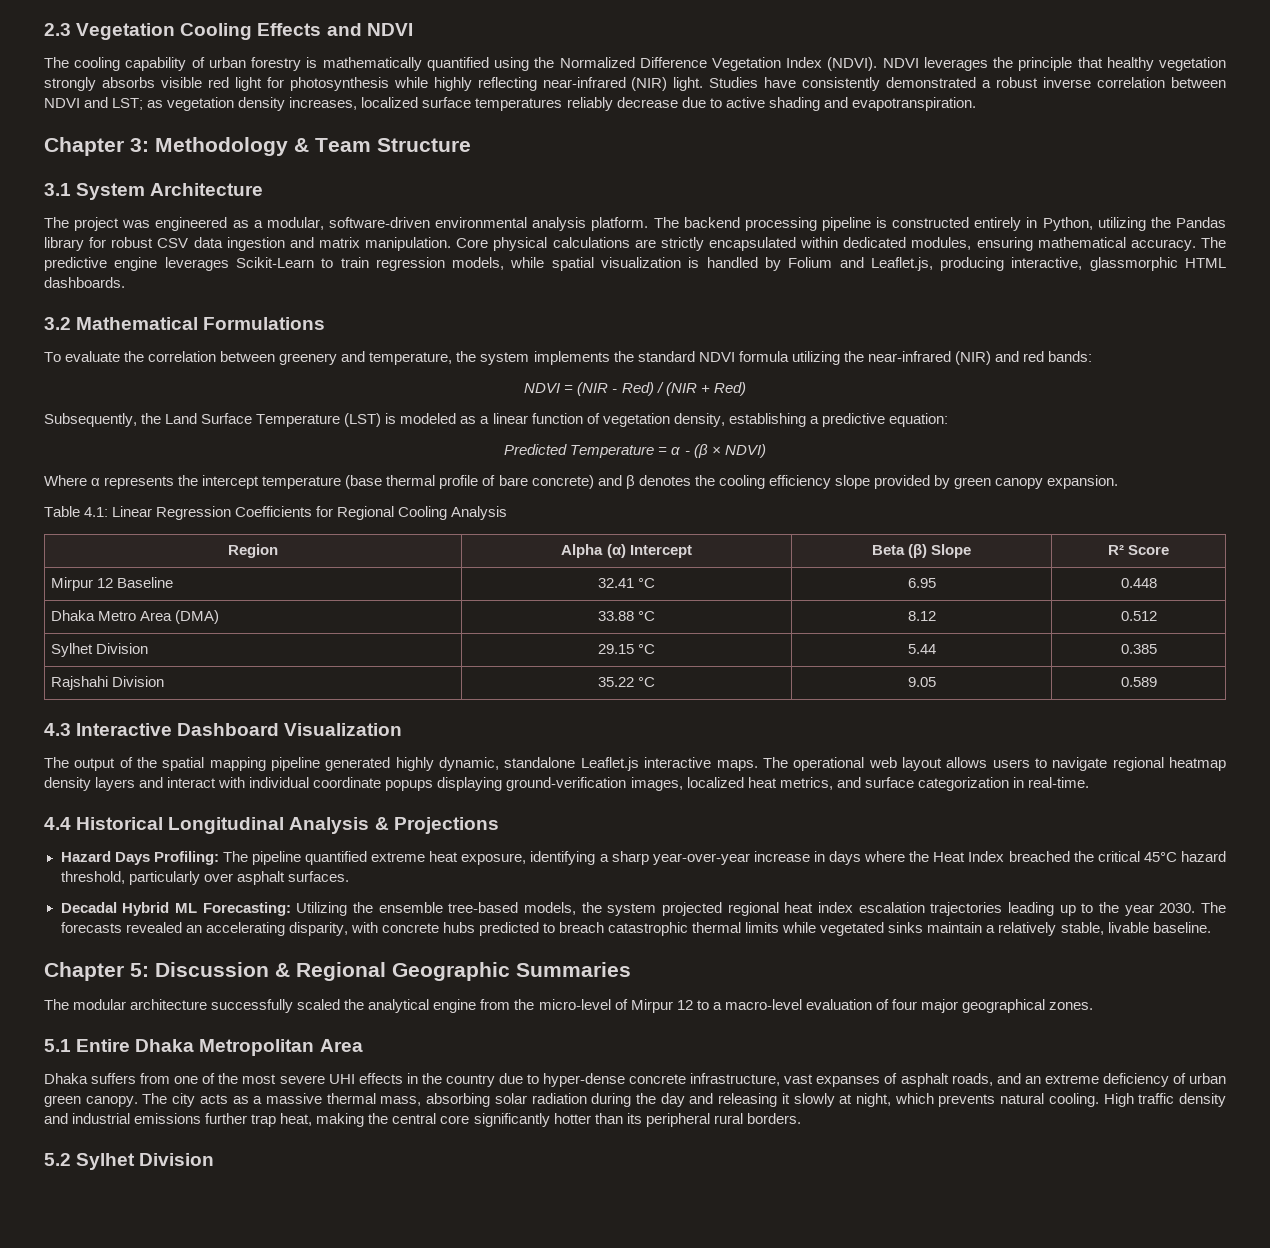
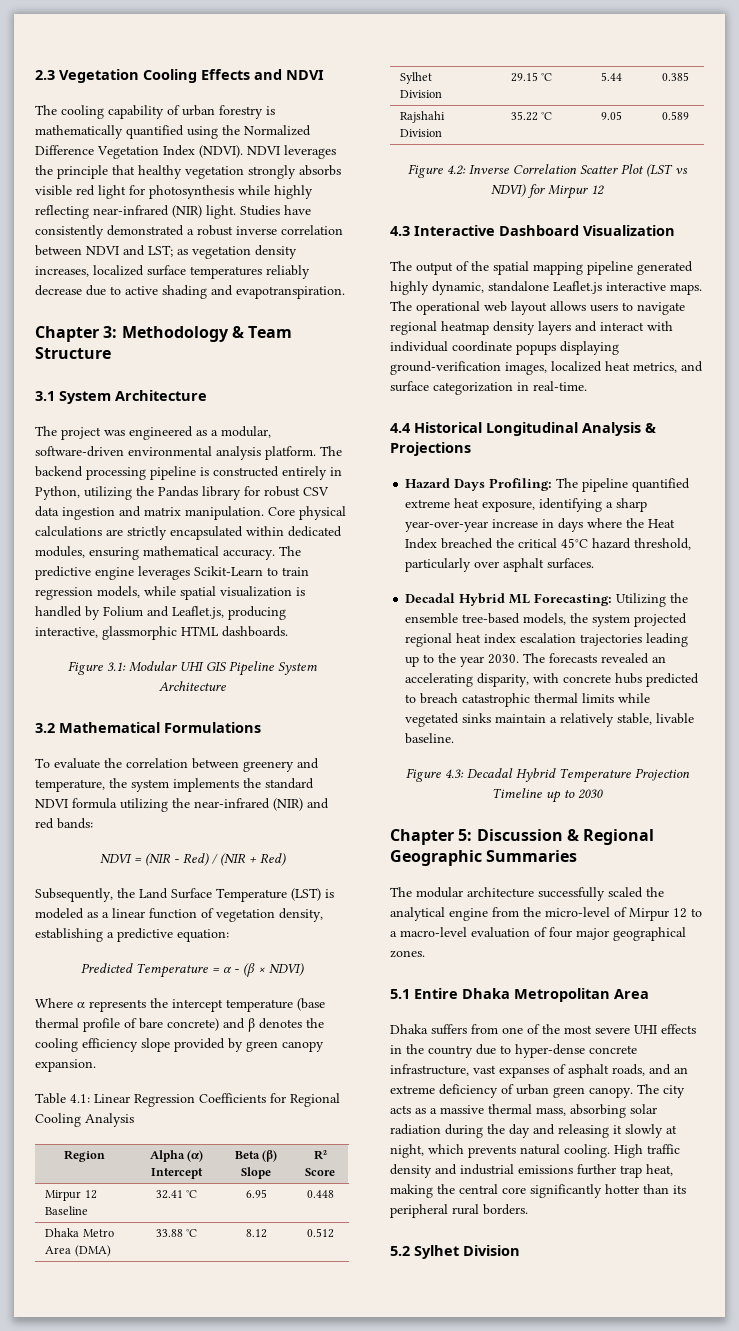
(125, 282) none -> [67,661,317,676] [158,681,226,691] // Figure 3.1: Modular UHI GIS Pipeline System Architecture
(1157, 682) none -> [407,164,688,178] [491,184,605,199] // Figure 4.2: Inverse Correlation Scatter Plot (LST vs NDVI) for Mirpur 12
(1211, 927) none -> [405,768,690,783] [492,788,603,803] // Figure 4.3: Decadal Hybrid Temperature Projection Timeline up to 2030

